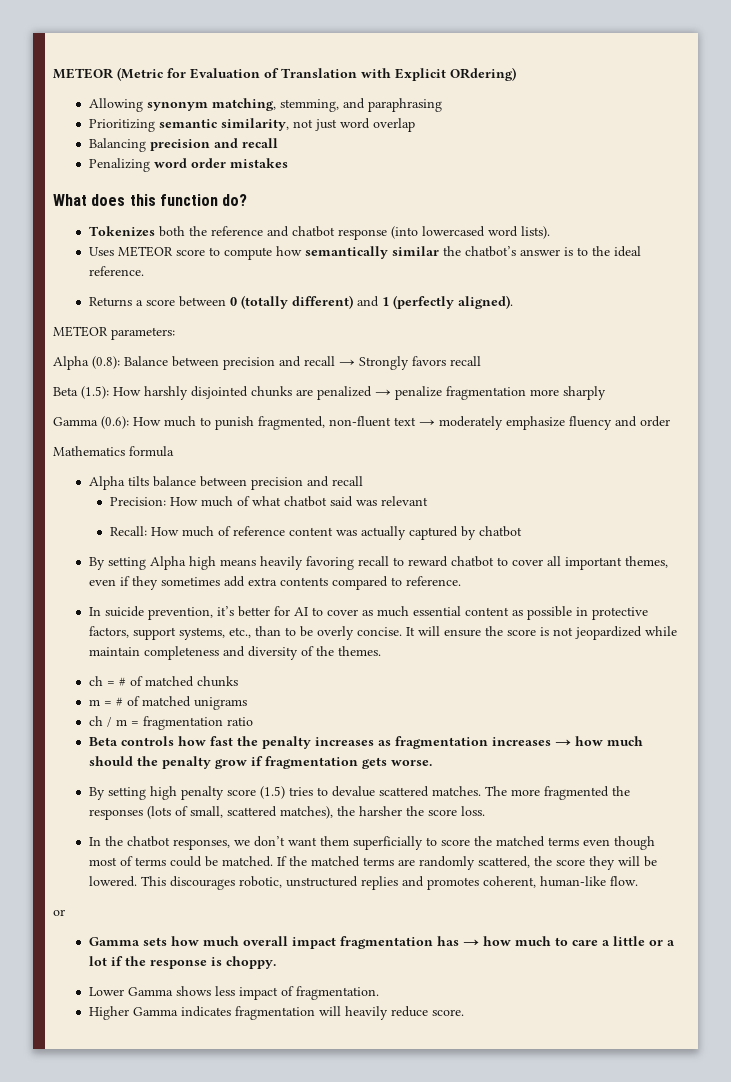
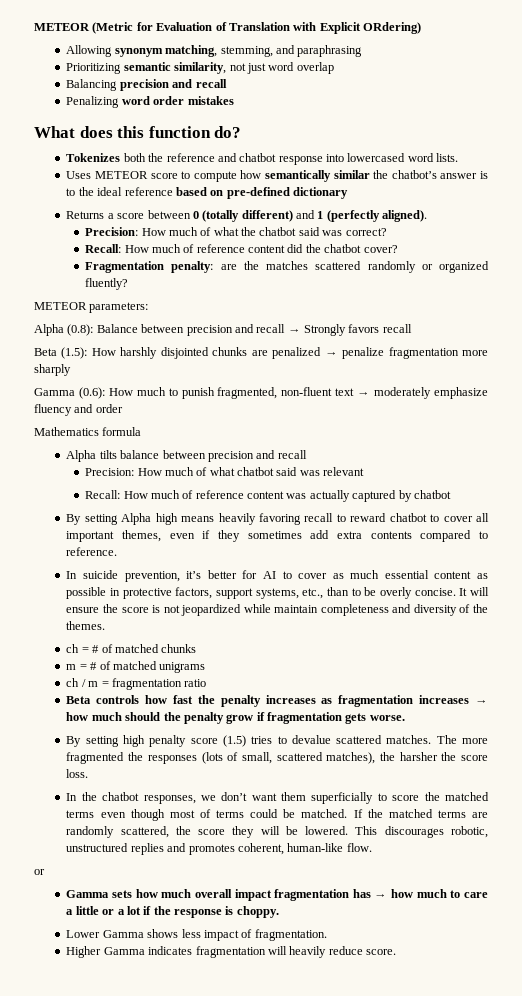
[391,226,419,239] (into -> [326,154,345,162] into
[521,226,551,239] lists). -> [436,153,459,162] lists.
[89,266,145,276] reference. -> [124,187,349,199] reference based on pre-defined dictionary
(514, 302) none -> [85,227,387,236] [85,244,398,253] [85,261,489,273] [85,278,129,290] // Precision: How much of what the chatbot said was correct? // Recall: How much of reference content did the chatbot cover? // Fragmentation penalty: are the matches scattered randomly or organized fluently?

